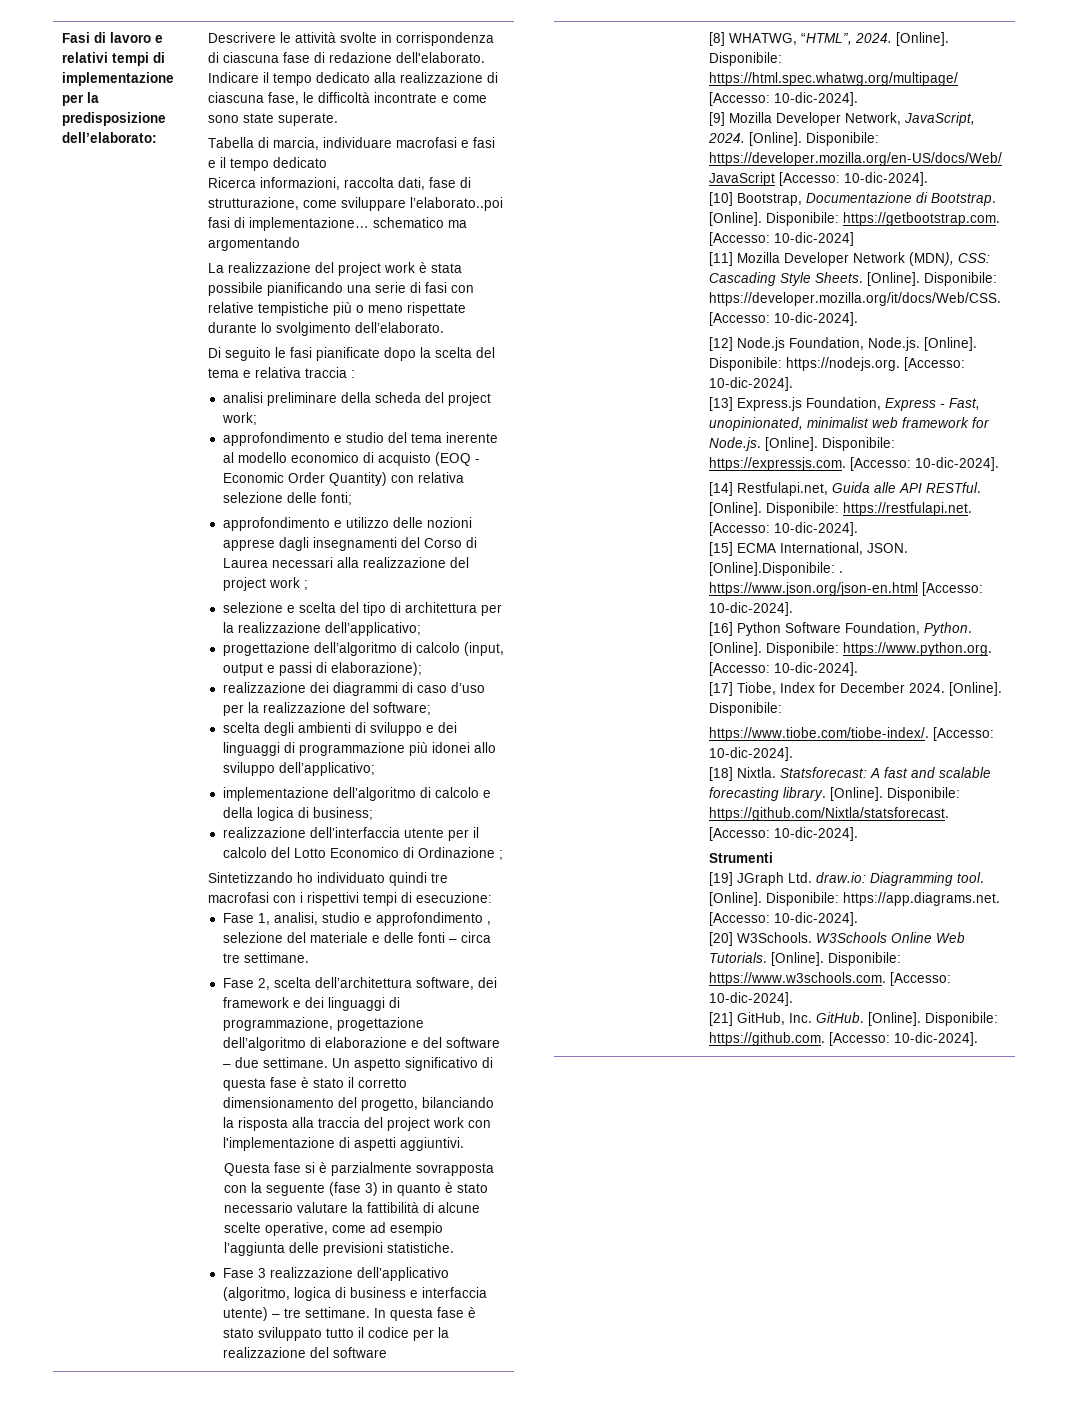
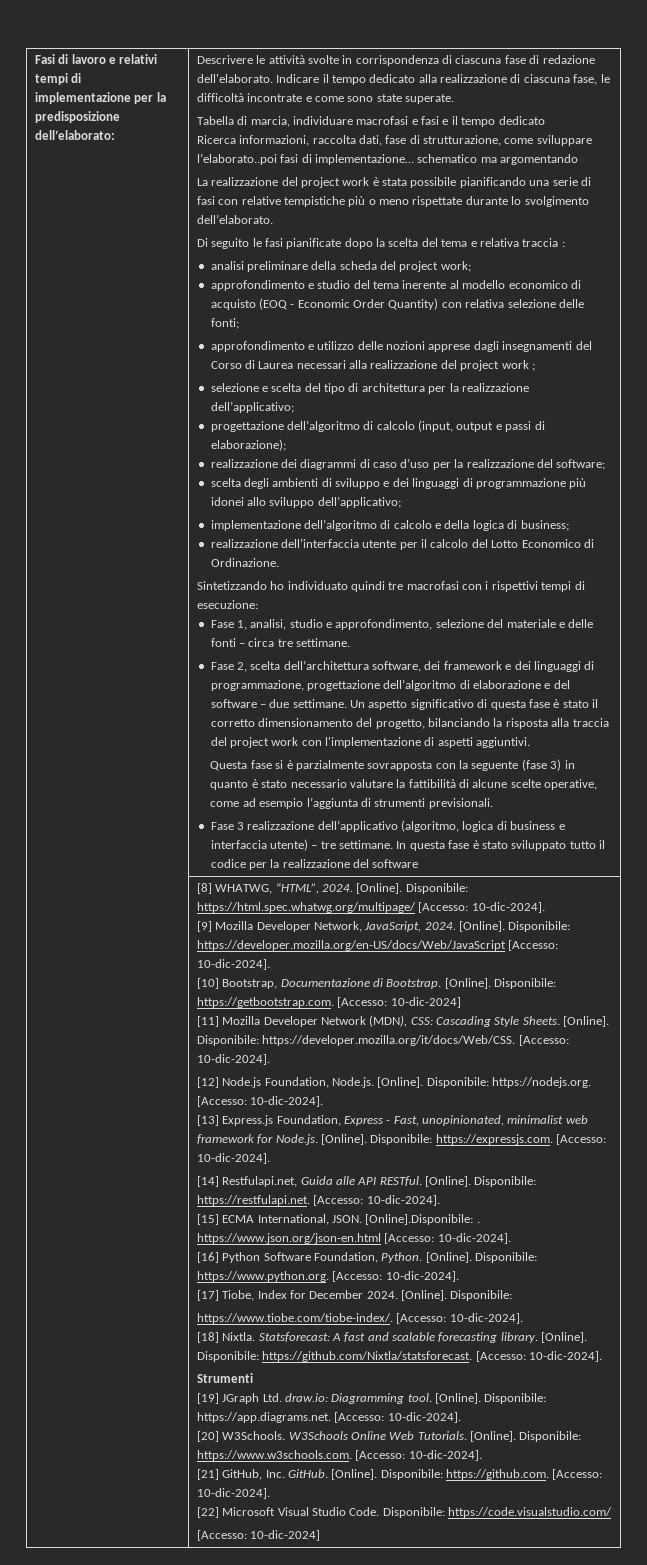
[417,847,503,860] Ordinazione ; -> [210,558,279,567] Ordinazione.
[375,912,491,926] approfondimento , -> [335,619,433,630] approfondimento,
[288,1242,454,1256] delle previsioni statistiche. -> [360,798,493,809] di strumenti previsionali.
(978, 1039) none -> [196,1507,613,1518] [196,1530,321,1541] // [22] Microsoft Visual Studio Code. Disponibile: https://code.visualstudio.com/ // [Accesso: 10-dic-2024]

